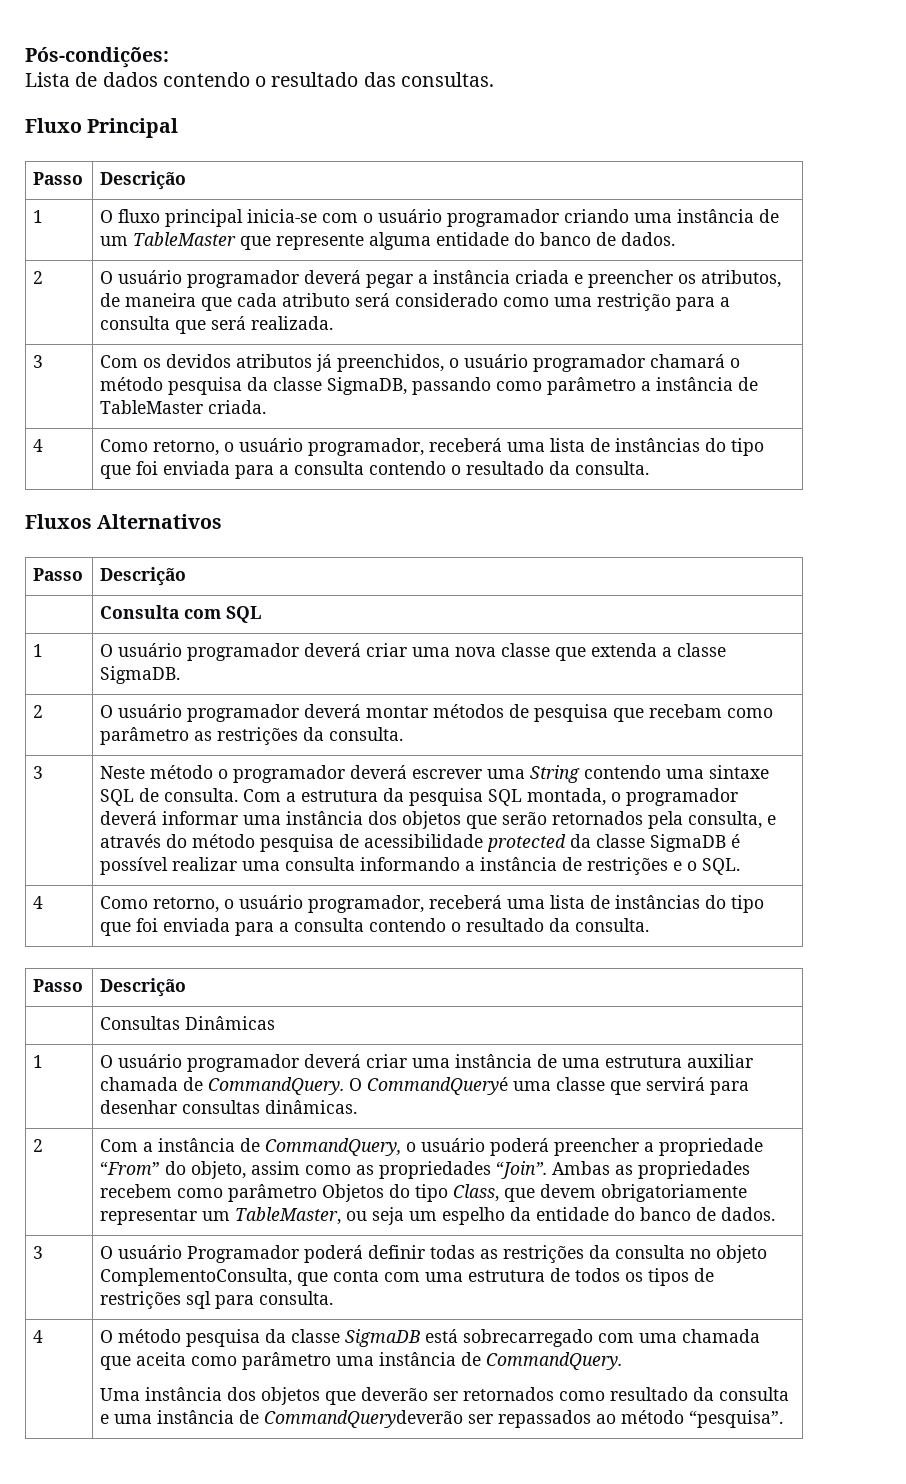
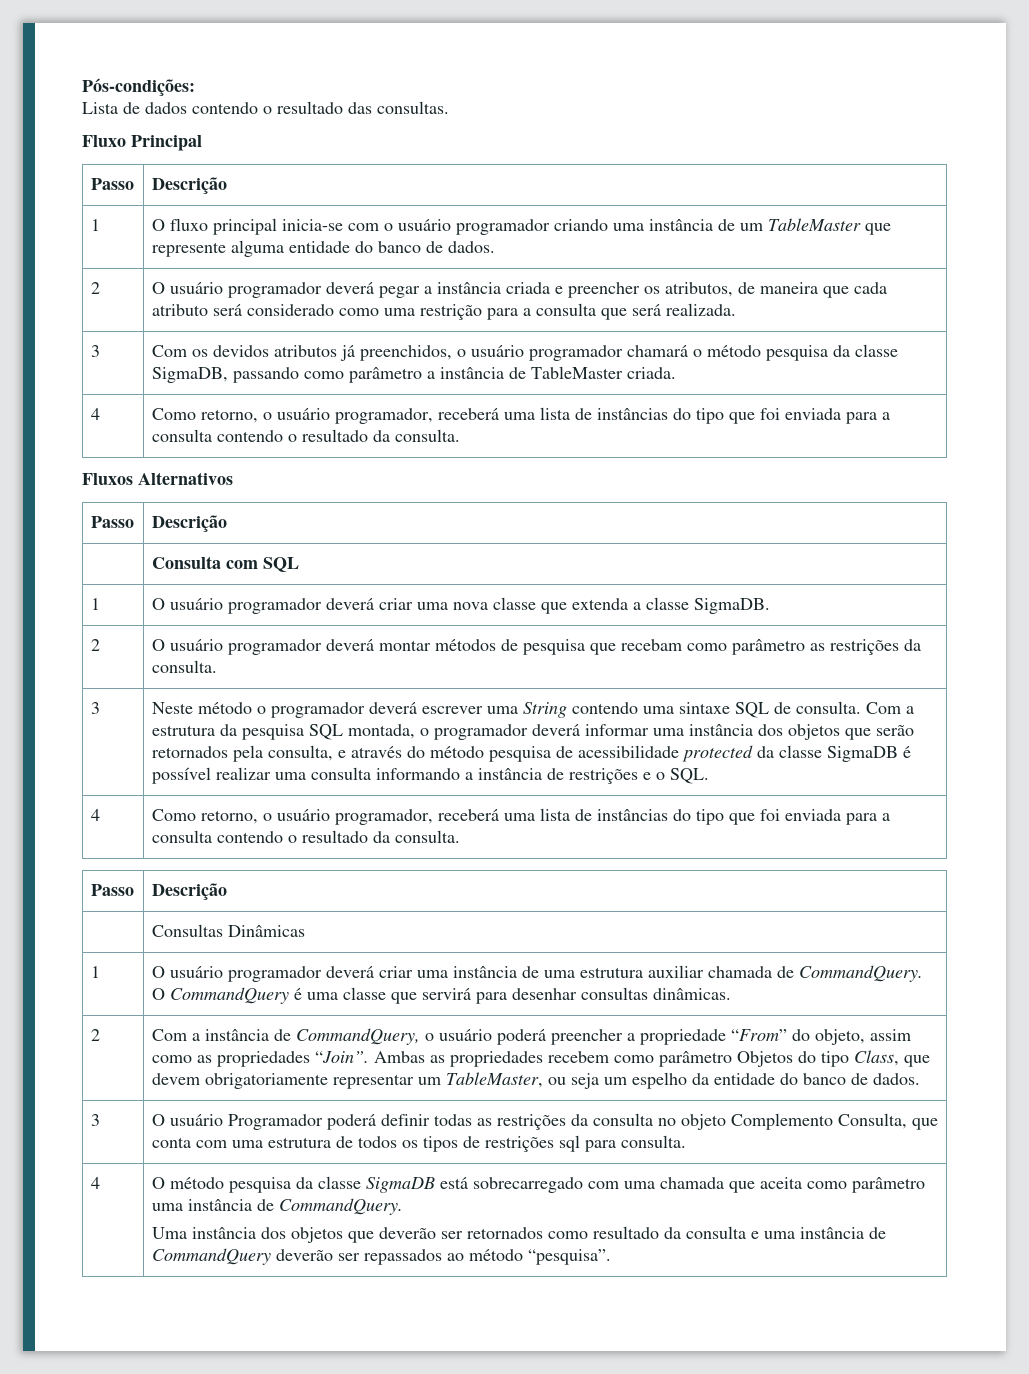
[367,1077,509,1095] CommandQueryé -> [169,987,302,1004] CommandQuery é
[100,1268,293,1286] ComplementoConsulta, -> [730,1113,907,1130] Complemento Consulta,
[264,1410,464,1428] CommandQuerydeverão -> [151,1248,333,1265] CommandQuery deverão

